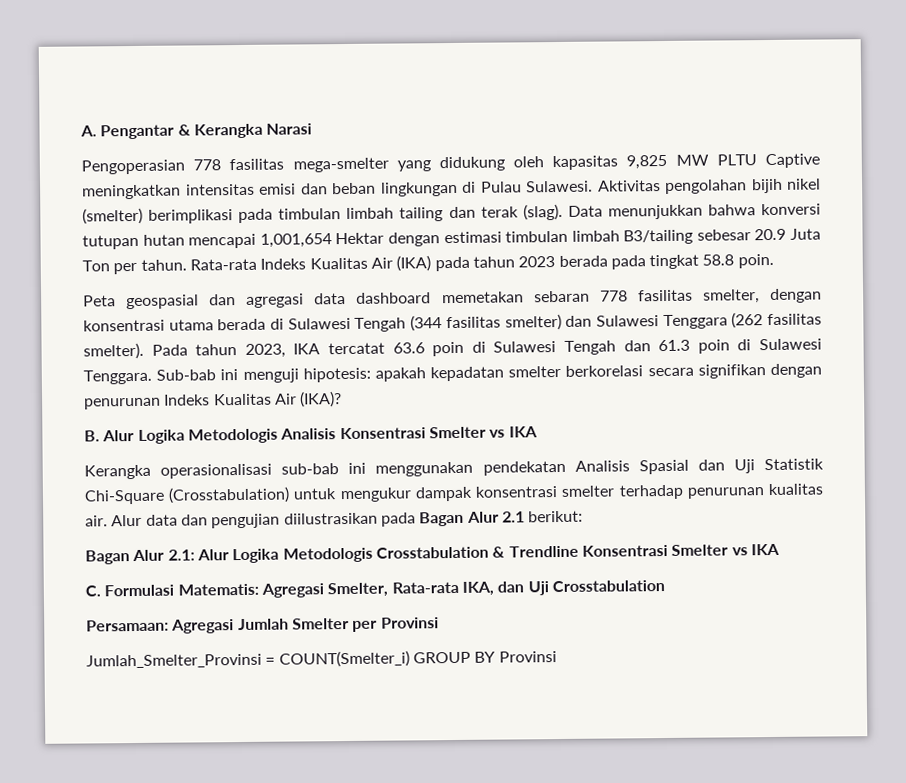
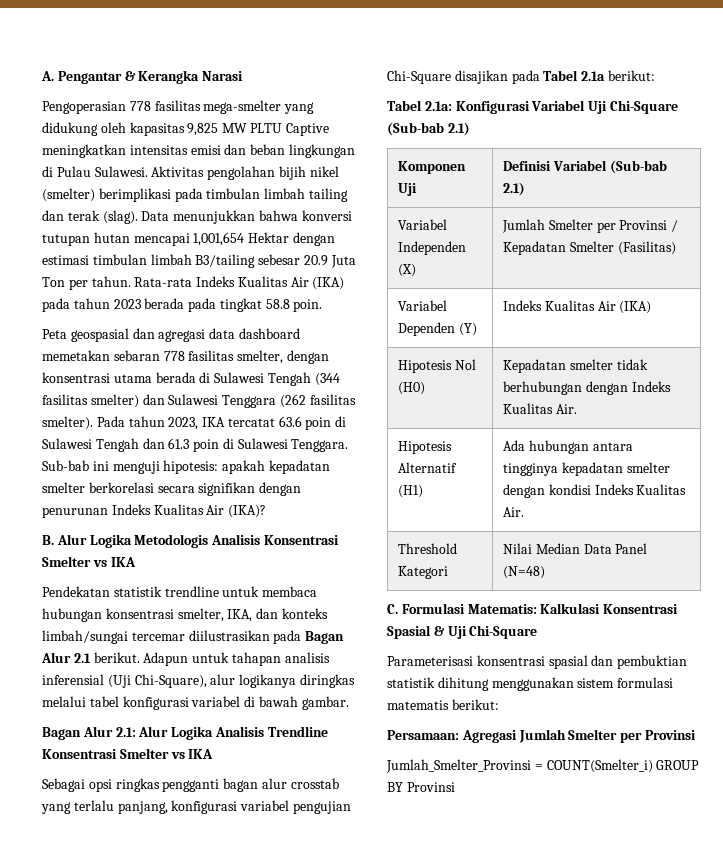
[84,458,825,480] [84,483,823,505] [85,513,281,529] Kerangka operasionalisasi sub-bab ini menggunakan pendekatan Analisis Spasial dan Uji Statistik Chi-Square (Crosstabulation) untuk mengukur dampak konsentrasi smelter terhadap penurunan kualitas air. Alur data dan pengujian -> [42,586,318,597] [42,608,328,622] [42,630,185,644] Pendekatan statistik trendline untuk membaca hubungan konsentrasi smelter, IKA, dan konteks limbah/sungai tercemar
[528,510,584,523] berikut: -> [93,652,330,666] [42,674,355,688] [42,696,349,710] berikut. Adapun untuk tahapan analisis inferensial (Uji Chi-Square), alur logikanya diringkas melalui tabel konfigurasi variabel di bawah gambar.
[282,546,506,563] Metodologis Crosstabulation & -> [214,726,264,737] Analisis
[85,580,665,598] C. Formulasi Matematis: Agregasi Smelter, Rata-rata IKA, dan Uji Crosstabulation -> [42,778,339,792] [41,800,351,814] [387,70,655,84] [387,100,678,114] [387,122,470,136] [397,161,466,174] [397,183,417,196] [502,160,667,174] [502,182,525,196] [397,219,447,230] [397,241,466,255] [397,264,416,277] [501,219,679,233] [502,241,676,255] [397,300,447,311] [397,322,477,336] [502,300,652,314] [397,359,476,373] [397,382,425,395] [502,359,648,373] [502,381,671,395] [502,403,577,414] [397,441,452,454] [397,462,457,473] [397,485,423,498] [502,440,633,454] [502,462,670,476] [502,484,687,498] [502,507,524,517] [397,543,457,554] [397,566,448,579] [502,543,648,554] [502,566,545,579] [387,603,679,614] [387,625,538,639] [387,655,688,669] [387,677,674,691] [387,699,499,710] Sebagai opsi ringkas pengganti bagan alur crosstab yang terlalu panjang, konfigurasi variabel pengujian Chi-Square disajikan pada Tabel 2.1a berikut: // Tabel 2.1a: Konfigurasi Variabel Uji Chi-Square (Sub-bab 2.1) // Komponen Uji | Definisi Variabel (Sub-bab 2.1) // Variabel Independen (X) | Jumlah Smelter per Provinsi / Kepadatan Smelter (Fasilitas) // Variabel Dependen (Y) | Indeks Kualitas Air (IKA) // Hipotesis Nol (H0) | Kepadatan smelter tidak berhubungan dengan Indeks Kualitas Air. // Hipotesis Alternatif (H1) | Ada hubungan antara tingginya kepadatan smelter dengan kondisi Indeks Kualitas Air. // Threshold Kategori | Nilai Median Data Panel (N=48) // C. Formulasi Matematis: Kalkulasi Konsentrasi Spasial & Uji Chi-Square // Parameterisasi konsentrasi spasial dan pembuktian statistik dihitung menggunakan sistem formulasi matematis berikut:

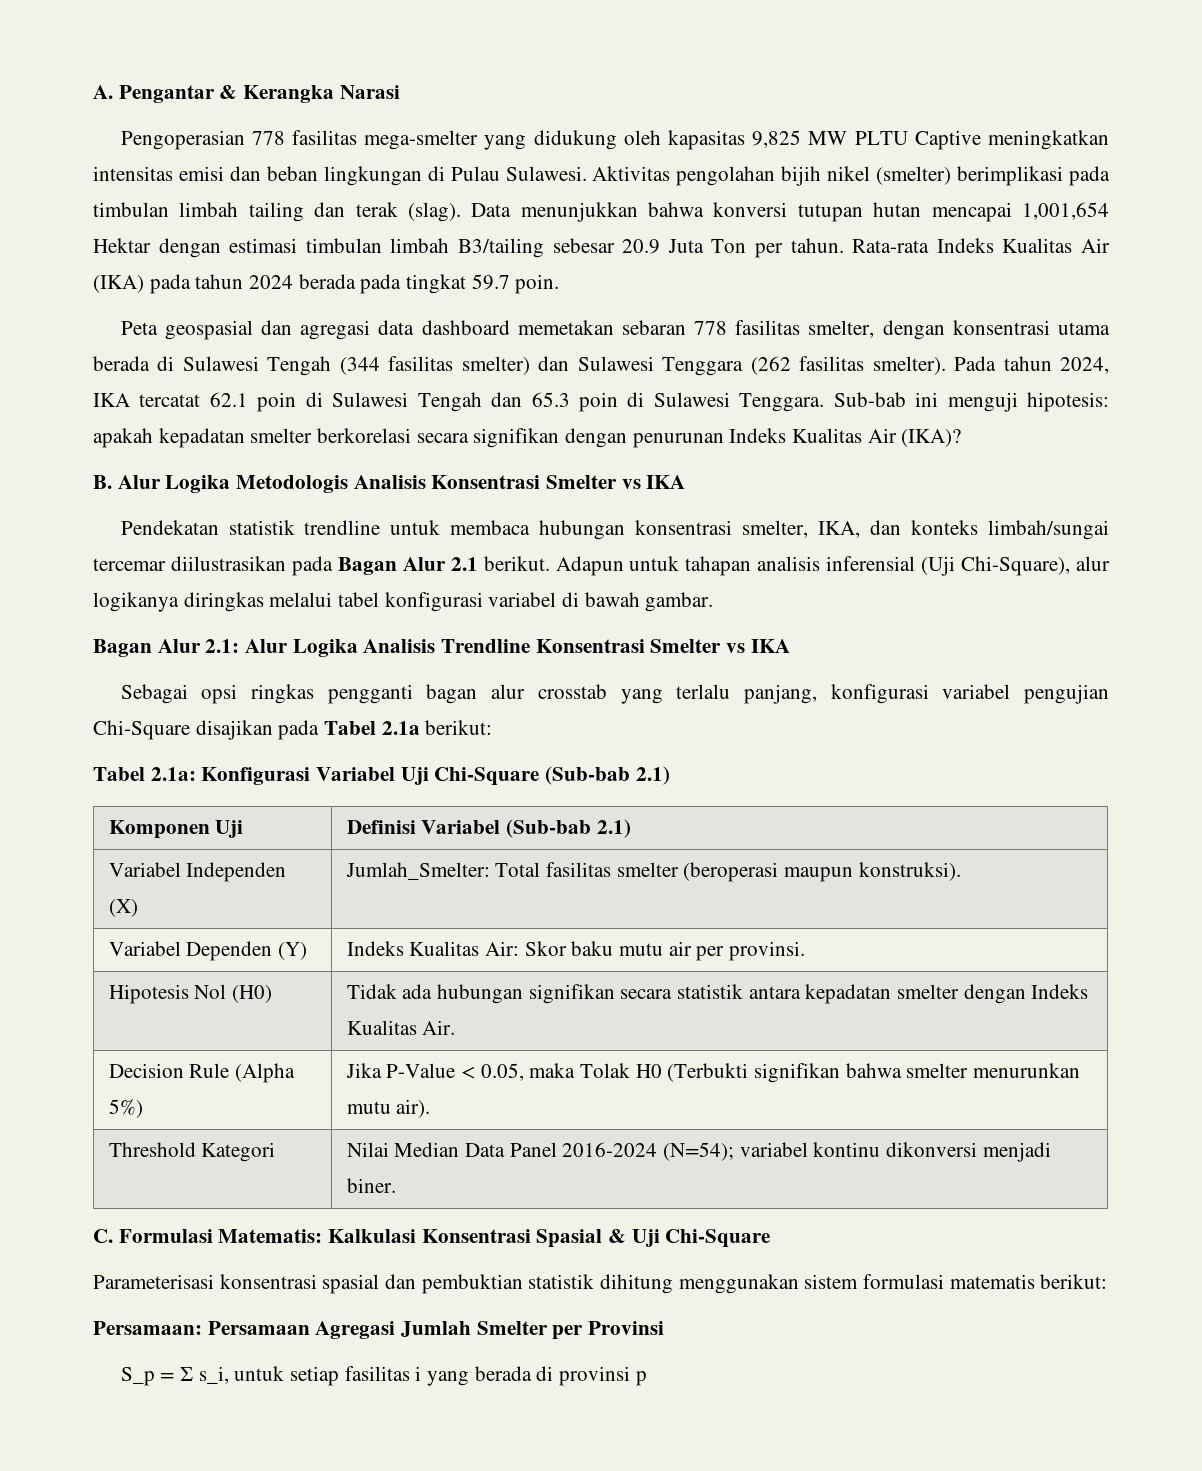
[113,299,141,309] 2023 -> [249,275,294,289] 2024
[265,299,290,309] 58.8 -> [471,274,510,290] 59.7
[168,417,199,430] 2023, -> [1060,357,1109,374] 2024,
[278,416,302,427] 63.6 -> [209,392,248,407] 62.1
[168,438,190,449] 61.3 -> [531,392,570,407] 65.3
[501,219,679,233] [502,241,676,255] Jumlah Smelter per Provinsi / Kepadatan Smelter (Fasilitas) -> [345,862,961,882] Jumlah_Smelter: Total fasilitas smelter (beroperasi maupun konstruksi).
[597,301,652,314] [397,359,476,373] [397,382,425,395] [502,359,648,373] [502,381,671,395] [502,403,577,414] [397,441,452,454] [397,462,457,473] [397,485,423,498] [502,440,633,454] [502,462,670,476] [502,484,687,498] [502,507,524,517] Air (IKA) // Hipotesis Nol (H0) | Kepadatan smelter tidak berhubungan dengan Indeks Kualitas Air. // Hipotesis Alternatif (H1) | Ada hubungan antara tingginya kepadatan smelter dengan kondisi Indeks Kualitas Air. -> [485,941,806,961] [108,984,273,1004] [346,984,1089,1004] [346,1020,456,1035] [108,1063,296,1083] [108,1099,143,1118] [345,1063,1081,1083] [346,1099,431,1118] Air: Skor baku mutu air per provinsi. // Hipotesis Nol (H0) | Tidak ada hubungan signifikan secara statistik antara kepadatan smelter dengan Indeks Kualitas Air. // Decision Rule (Alpha 5%) | Jika P-Value < 0.05, maka Tolak H0 (Terbukti signifikan bahwa smelter menurunkan mutu air).
[502,566,545,579] (N=48) -> [562,1142,1051,1162] [346,1178,396,1193] 2016-2024 (N=54); variabel kontinu dikonversi menjadi biner.
(459, 735) none -> [207,1321,310,1335] Persamaan
[386,759,700,773] [387,782,455,792] Jumlah_Smelter_Provinsi = COUNT(Smelter_i) GROUP BY Provinsi -> [120,1366,647,1386] S_p = Σ s_i, untuk setiap fasilitas i yang berada di provinsi p

